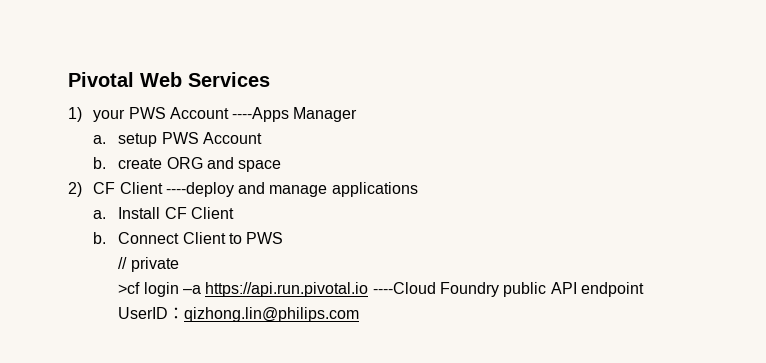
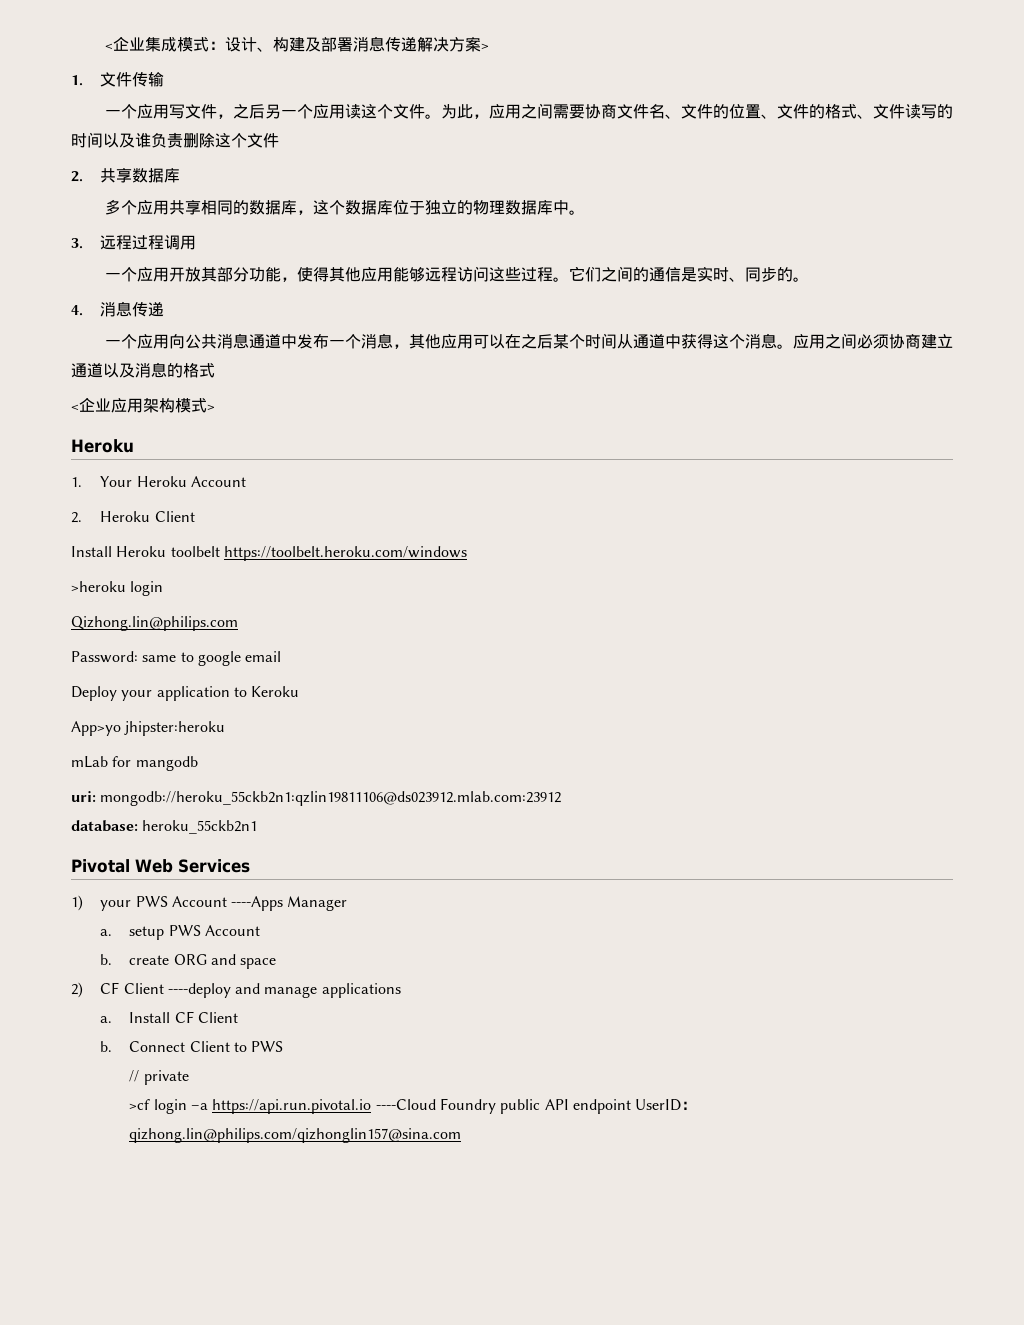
(68, 79) none -> [104,36,489,52] [71,72,165,87] [104,103,953,119] [71,132,279,148] [71,168,181,183] [104,199,585,215] [71,235,197,250] [104,266,809,282] [71,301,165,317] [104,333,953,349] [71,362,215,378] [71,397,215,413] [71,439,134,453] [71,476,246,487] [71,511,195,523] [71,546,467,561] [71,581,164,596] [71,616,238,631] [71,651,282,666] [71,686,300,701] [71,721,226,736] [71,756,198,771] [71,791,562,806] [71,820,258,834] <企业集成模式：设计、构建及部署消息传递解决方案> // 1.文件传输 // 一个应用写文件，之后另一个应用读这个文件。为此，应用之间需要协商文件名、文件的位置、文件的格式、文件读写的时间以及谁负责删除这个文件 // 2.共享数据库 // 多个应用共享相同的数据库，这个数据库位于独立的物理数据库中。 // 3.远程过程调用 // 一个应用开放其部分功能，使得其他应用能够远程访问这些过程。它们之间的通信是实时、同步的。 // 4.消息传递 // 一个应用向公共消息通道中发布一个消息，其他应用可以在之后某个时间从通道中获得这个消息。应用之间必须协商建立通道以及消息的格式 // <企业应用架构模式> // Heroku // 1. Your Heroku Account // 2. Heroku Client // Install Heroku toolbelt https://toolbelt.heroku.com/windows // >heroku login // Qizhong.lin@philips.com // Password: same to google email // Deploy your application to Keroku // App>yo jhipster:heroku // mLab for mangodb // uri: mongodb://heroku_55ckb2n1:qzlin19811106@ds023912.mlab.com:23912 // database: heroku_55ckb2n1 //
[184,307,360,322] qizhong.lin@philips.com -> [129,1128,462,1143] qizhong.lin@philips.com/qizhonglin157@sina.com

